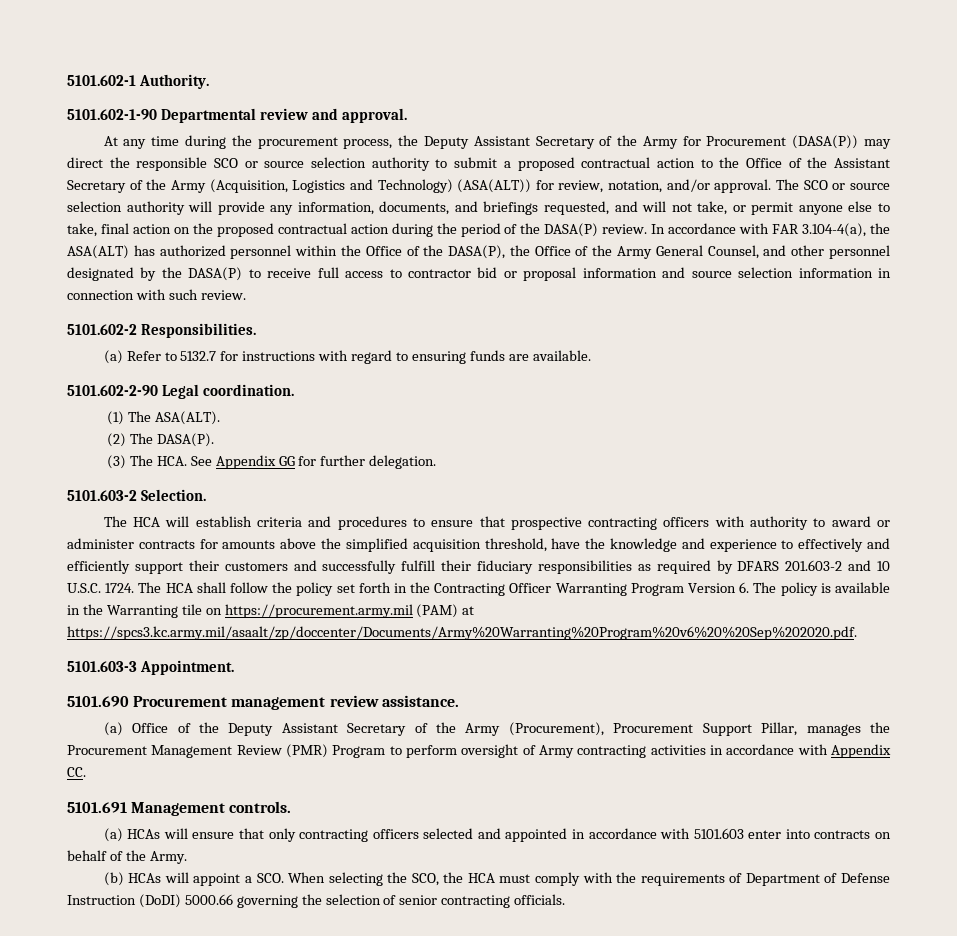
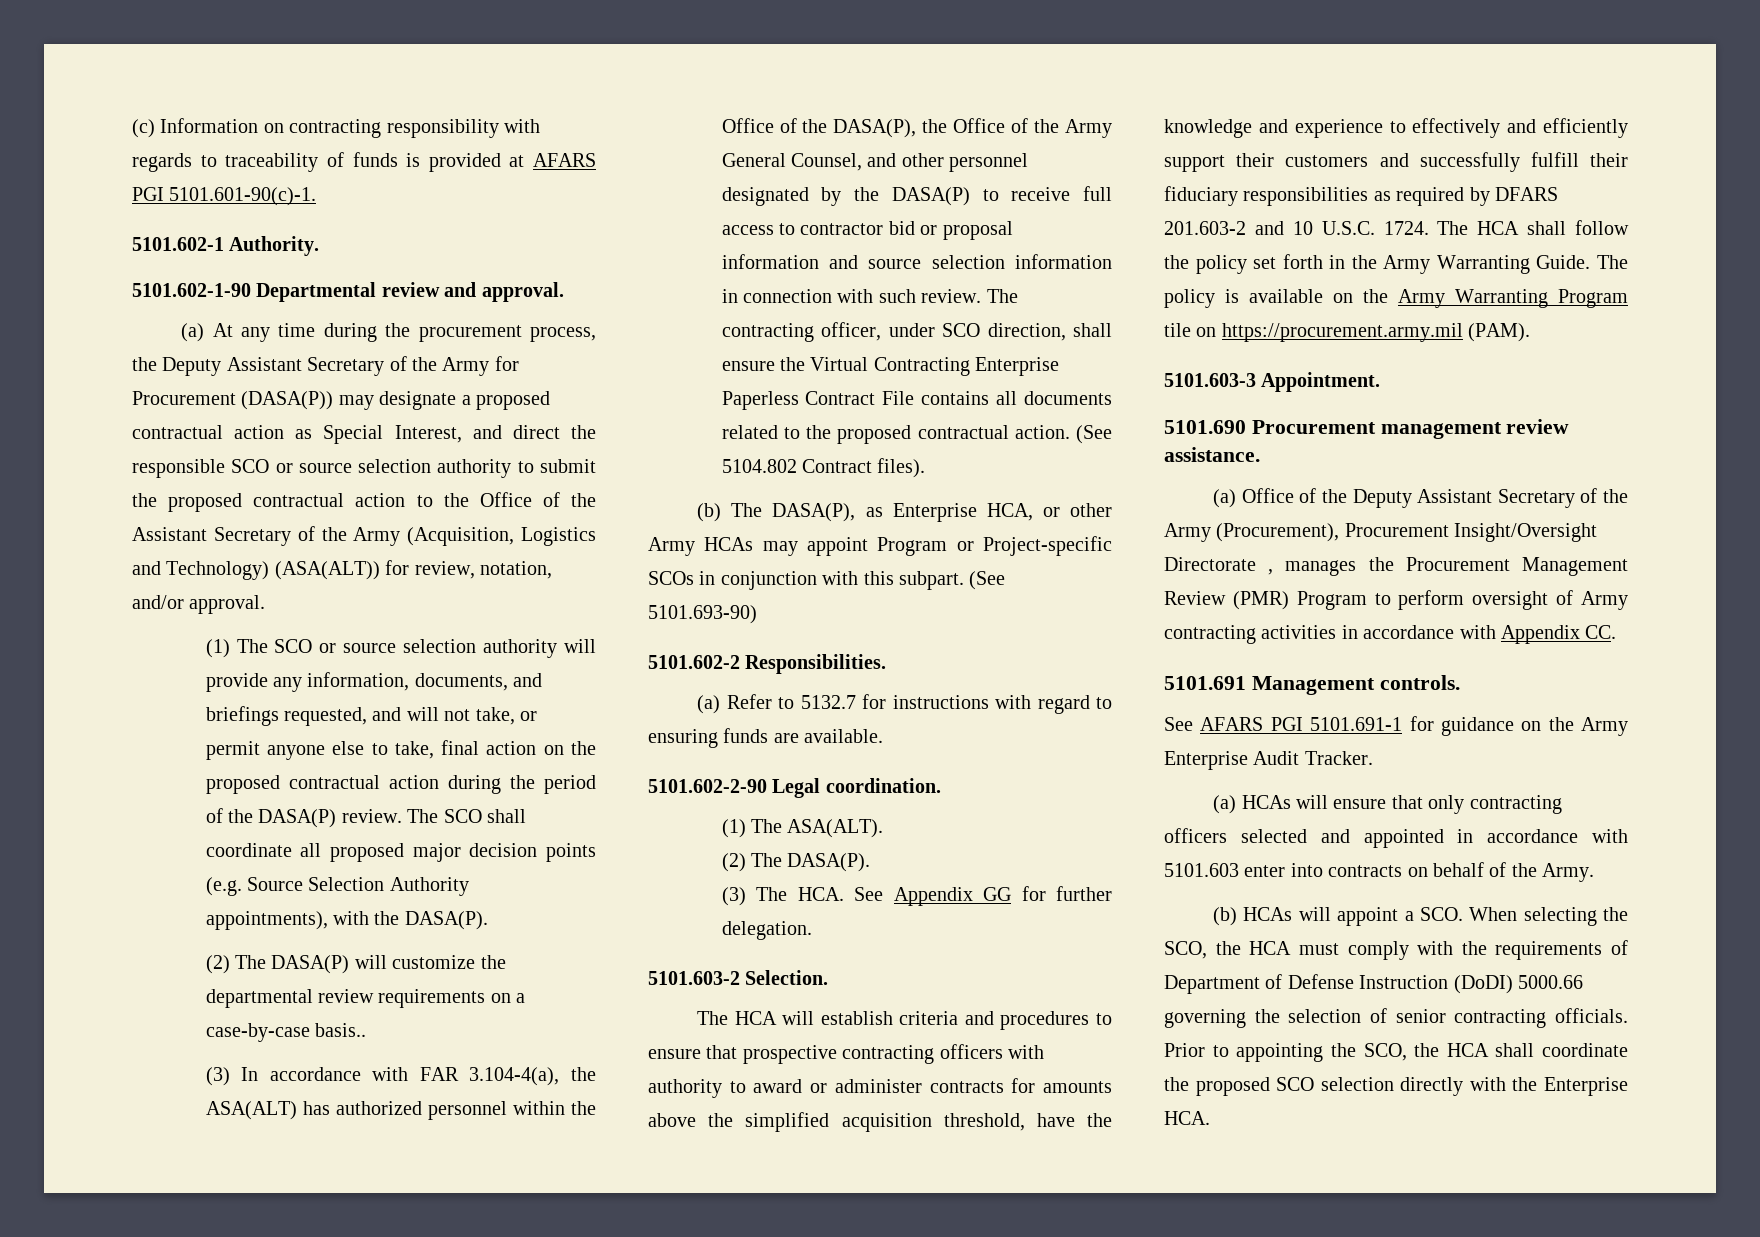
(67, 80) none -> [132,118,540,138] [132,152,596,172] [132,187,317,206] (c) Information on contracting responsibility with regards to traceability of funds is provided at AFARS PGI 5101.601-90(c)-1. //
(407, 115) none -> [181,323,205,342] (a)
(891, 144) none -> [379,391,550,410] [132,425,502,444] designate a proposed contractual action as Special Interest, and
[503,161,511,168] a -> [132,493,157,507] the
(772, 186) none -> [205,639,230,658] // (1)
(648, 229) none -> [407,809,526,823] [205,843,596,862] [205,877,469,896] [205,911,488,930] [205,955,506,974] [205,989,526,1008] [205,1023,366,1042] [205,1067,230,1086] The SCO shall coordinate all proposed major decision points (e.g. Source Selection Authority appointments), with the DASA(P). // (2) The DASA(P) will customize the departmental review requirements on a case-by-case basis.. // (3)
(246, 295) none -> [986,289,1018,303] [721,322,1112,342] [721,357,1060,376] [721,391,1112,410] [721,425,1112,444] [721,458,926,478] [697,503,1112,522] [648,536,1112,556] [648,571,1006,590] [648,605,757,624] The contracting officer, under SCO direction, shall ensure the Virtual Contracting Enterprise Paperless Contract File contains all documents related to the proposed contractual action. (See 5104.802 Contract files). // (b) The DASA(P), as Enterprise HCA, or other Army HCAs may appoint Program or Project-specific SCOs in conjunction with this subpart. (See 5101.693-90)
[434,582,890,596] [67,604,475,618] [67,626,857,640] Contracting Officer Warranting Program Version 6. The policy is available in the Warranting tile on https://procurement.army.mil (PAM) at https://spcs3.kc.army.mil/asaalt/zp/doccenter/Documents/Army%20Warranting%20Program%20v6%20%20Sep%202020.pdf. -> [1383,255,1628,274] [1164,289,1628,308] [1164,323,1531,342] Army Warranting Guide. The policy is available on the Army Warranting Program tile on https://procurement.army.mil (PAM).
[702,722,798,736] Support Pillar, -> [1454,523,1598,542] [1164,557,1274,575] Insight/Oversight Directorate ,
(292, 807) none -> [1164,716,1628,736] [1164,751,1373,770] // See AFARS PGI 5101.691-1 for guidance on the Army Enterprise Audit Tracker.
(566, 899) none -> [1164,1043,1628,1062] [1164,1077,1628,1096] [1164,1111,1210,1125] Prior to appointing the SCO, the HCA shall coordinate the proposed SCO selection directly with the Enterprise HCA.

